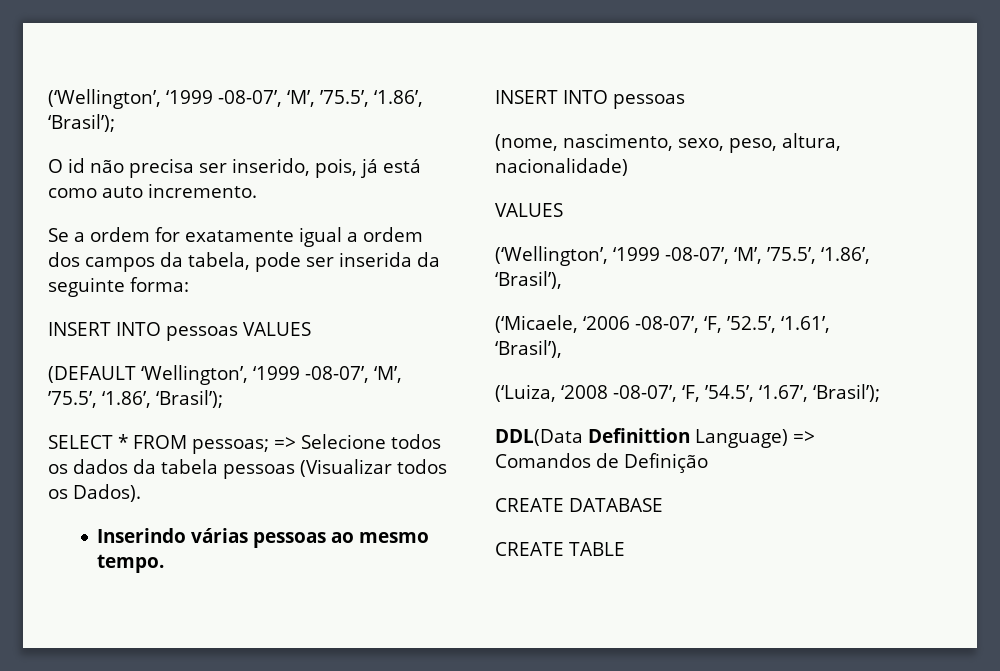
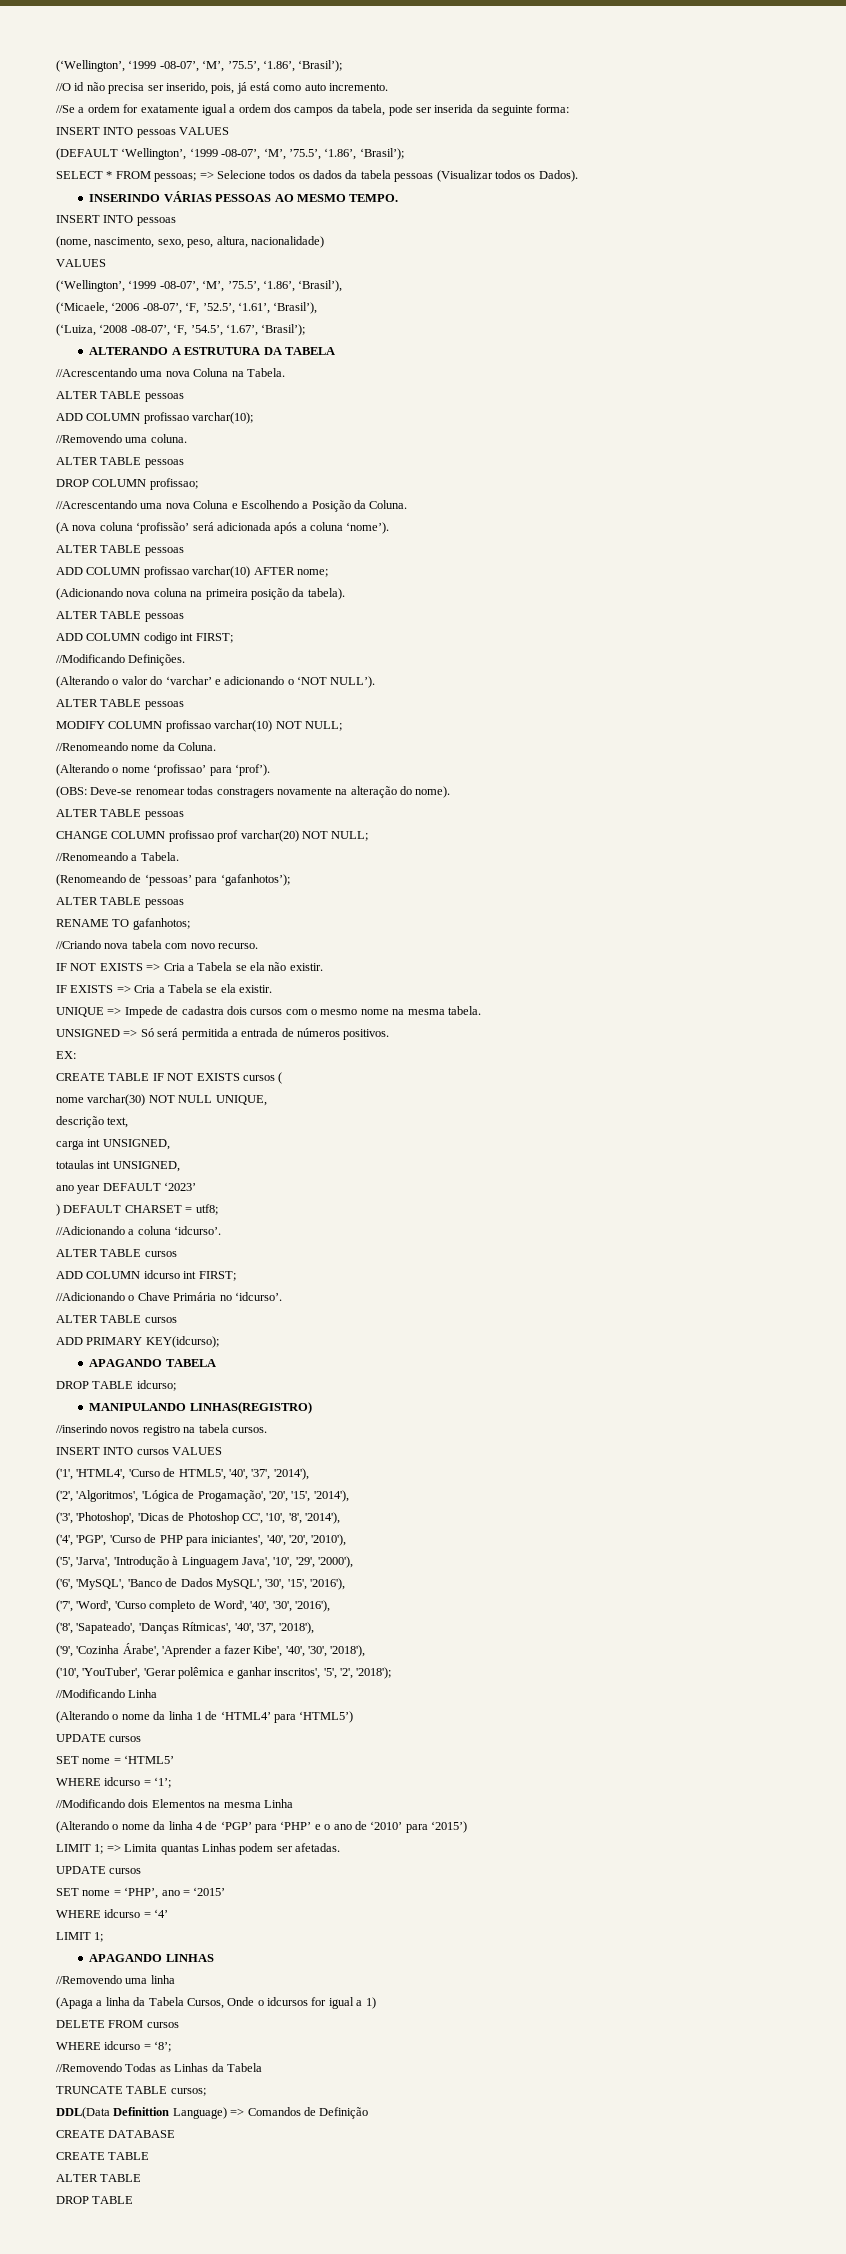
[48,159,63,173] O -> [56,83,71,91] //O
[48,228,69,242] Se -> [56,105,75,113] //Se
[97,528,430,548] [97,554,165,573] Inserindo várias pessoas ao mesmo tempo. -> [89,191,399,202] INSERINDO VÁRIAS PESSOAS AO MESMO TEMPO.
(880, 393) none -> [89,347,335,355] [56,368,285,377] [56,391,184,402] [56,412,254,424] [56,434,187,443] [56,457,184,468] [56,478,198,490] [56,500,408,512] [56,522,390,534] [56,545,184,556] [56,566,328,578] [56,588,345,600] [56,611,184,622] [56,632,233,644] [56,654,186,666] [56,676,376,688] [56,699,184,710] [56,720,342,732] [56,742,217,751] [56,764,270,776] [56,786,451,798] [56,809,184,820] [56,830,369,842] [56,852,179,861] [56,874,290,886] [56,897,184,908] [56,918,190,930] [56,940,258,949] [56,962,323,971] [56,984,272,993] [56,1006,481,1018] [56,1028,390,1040] [56,1051,76,1059] [56,1072,283,1084] [56,1094,267,1106] [56,1116,129,1128] [56,1139,170,1150] [56,1160,180,1172] [56,1182,197,1194] [56,1204,218,1216] [56,1226,222,1235] [56,1249,177,1257] [56,1270,236,1281] [56,1292,282,1301] [56,1315,177,1323] [56,1336,219,1348] [89,1359,216,1367] [56,1380,176,1391] [89,1402,312,1414] [56,1424,267,1436] [56,1447,223,1455] [56,1468,309,1480] [56,1490,349,1502] [56,1512,340,1524] [56,1534,347,1546] [56,1556,353,1568] [56,1578,345,1590] [56,1600,330,1612] [56,1622,315,1634] [56,1643,366,1657] [56,1667,392,1679] [56,1689,158,1698] [56,1711,354,1723] [56,1734,142,1742] [56,1755,175,1764] [56,1777,172,1788] [56,1799,293,1808] [56,1821,467,1833] [56,1843,340,1855] [56,1866,142,1874] [56,1887,226,1899] [56,1909,169,1918] [56,1932,104,1942] [89,1954,214,1962] [56,1975,175,1984] [56,1997,376,2009] [56,2020,179,2028] [56,2041,172,2052] [56,2063,262,2072] [56,2086,206,2096] // ALTERANDO A ESTRUTURA DA TABELA // //Acrescentando uma nova Coluna na Tabela. // ALTER TABLE pessoas // ADD COLUMN profissao varchar(10); // //Removendo uma coluna. // ALTER TABLE pessoas // DROP COLUMN profissao; // //Acrescentando uma nova Coluna e Escolhendo a Posição da Coluna. // (A nova coluna ‘profissão’ será adicionada após a coluna ‘nome’). // ALTER TABLE pessoas // ADD COLUMN profissao varchar(10) AFTER nome; // (Adicionando nova coluna na primeira posição da tabela). // ALTER TABLE pessoas // ADD COLUMN codigo int FIRST; // //Modificando Definições. // (Alterando o valor do ‘varchar’ e adicionando o ‘NOT NULL’). // ALTER TABLE pessoas // MODIFY COLUMN profissao varchar(10) NOT NULL; // //Renomeando nome da Coluna. // (Alterando o nome ‘profissao’ para ‘prof’). // (OBS: Deve-se renomear todas constragers novamente na alteração do nome). // ALTER TABLE pessoas // CHANGE COLUMN profissao prof varchar(20) NOT NULL; // //Renomeando a Tabela. // (Renomeando de ‘pessoas’ para ‘gafanhotos’); // ALTER TABLE pessoas // RENAME TO gafanhotos; // //Criando nova tabela com novo recurso. // IF NOT EXISTS => Cria a Tabela se ela não existir. // IF EXISTS => Cria a Tabela se ela existir. // UNIQUE => Impede de cadastra dois cursos com o mesmo nome na mesma tabela. // UNSIGNED => Só será permitida a entrada de números positivos. // EX: // CREATE TABLE IF NOT EXISTS cursos ( // nome varchar(30) NOT NULL UNIQUE, // descrição text, // carga int UNSIGNED, // totaulas int UNSIGNED, // ano year DEFAULT ‘2023’ // ) DEFAULT CHARSET = utf8; // //Adicionando a coluna ‘idcurso’. // ALTER TABLE cursos // ADD COLUMN idcurso int FIRST; // //Adicionando o Chave Primária no ‘idcurso’. // ALTER TABLE cursos // ADD PRIMARY KEY(idcurso); // APAGANDO TABELA // DROP TABLE idcurso; // MANIPULANDO LINHAS(REGISTRO) // //inserindo novos registro na tabela cursos. // INSERT INTO cursos VALUES // ('1', 'HTML4', 'Curso de HTML5', '40', '37', '2014'), // ('2', 'Algoritmos', 'Lógica de Progamação', '20', '15', '2014'), // ('3', 'Photoshop', 'Dicas de Photoshop CC', '10', '8', '2014'), // ('4', 'PGP', 'Curso de PHP para iniciantes', '40', '20', '2010'), // ('5', 'Jarva', 'Introdução à Linguagem Java', '10', '29', '2000'), // ('6', 'MySQL', 'Banco de Dados MySQL', '30', '15', '2016'), // ('7', 'Word', 'Curso completo de Word', '40', '30', '2016'), // ('8', 'Sapateado', 'Danças Rítmicas', '40', '37', '2018'), // ('9', 'Cozinha Árabe', 'Aprender a fazer Kibe', '40', '30', '2018'), // ('10', 'YouTuber', 'Gerar polêmica e ganhar inscritos', '5', '2', '2018'); // //Modificando Linha // (Alterando o nome da linha 1 de ‘HTML4’ para ‘HTML5’) // UPDATE cursos // SET nome = ‘HTML5’ // WHERE idcurso = ‘1’; // //Modificando dois Elementos na mesma Linha // (Alterando o nome da linha 4 de ‘PGP’ para ‘PHP’ e o ano de ‘2010’ para ‘2015’) // LIMIT 1; => Limita quantas Linhas podem ser afetadas. // UPDATE cursos // SET nome = ‘PHP’, ano = ‘2015’ // WHERE idcurso = ‘4’ // LIMIT 1; // APAGANDO LINHAS // //Removendo uma linha // (Apaga a linha da Tabela Cursos, Onde o idcursos for igual a 1) // DELETE FROM cursos // WHERE idcurso = ‘8’; // //Removendo Todas as Linhas da Tabela // TRUNCATE TABLE cursos;
(625, 549) none -> [56,2174,142,2182] [56,2196,134,2204] // ALTER TABLE // DROP TABLE

